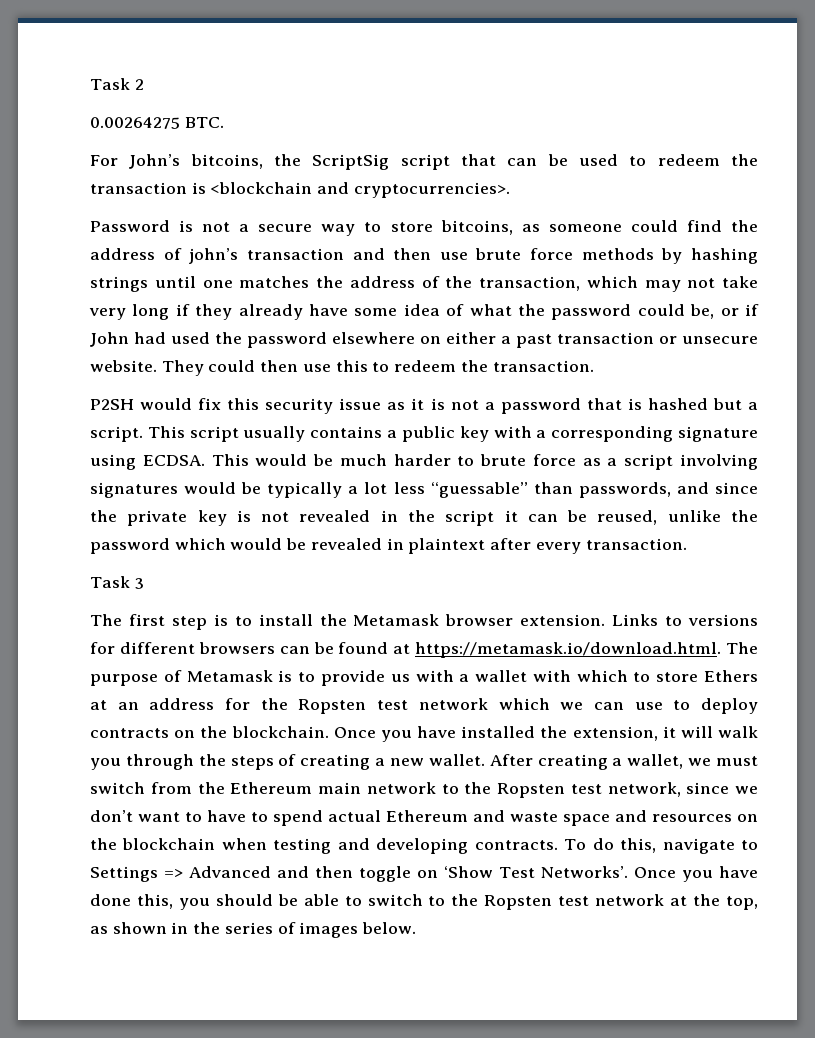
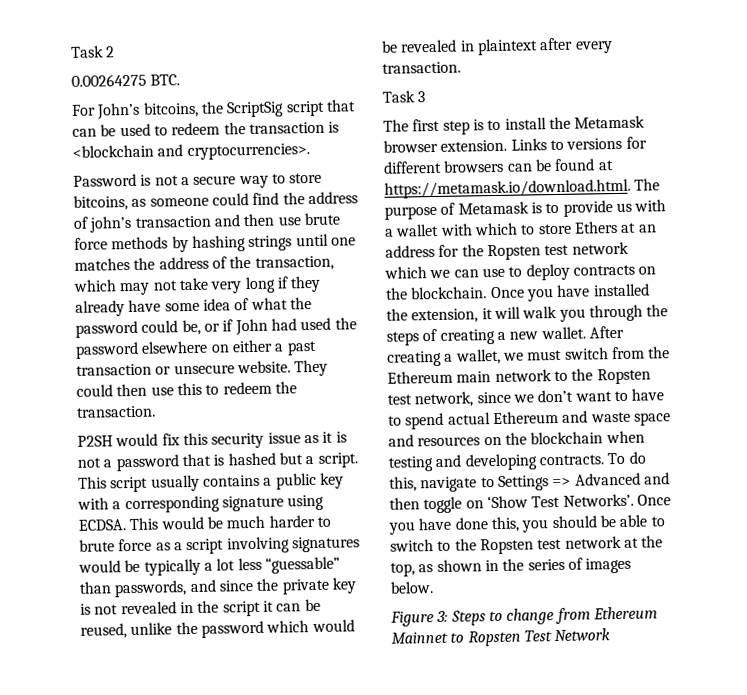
(417, 928) none -> [390,606,658,627] [391,628,611,647] // Figure 3: Steps to change from Ethereum Mainnet to Ropsten Test Network

